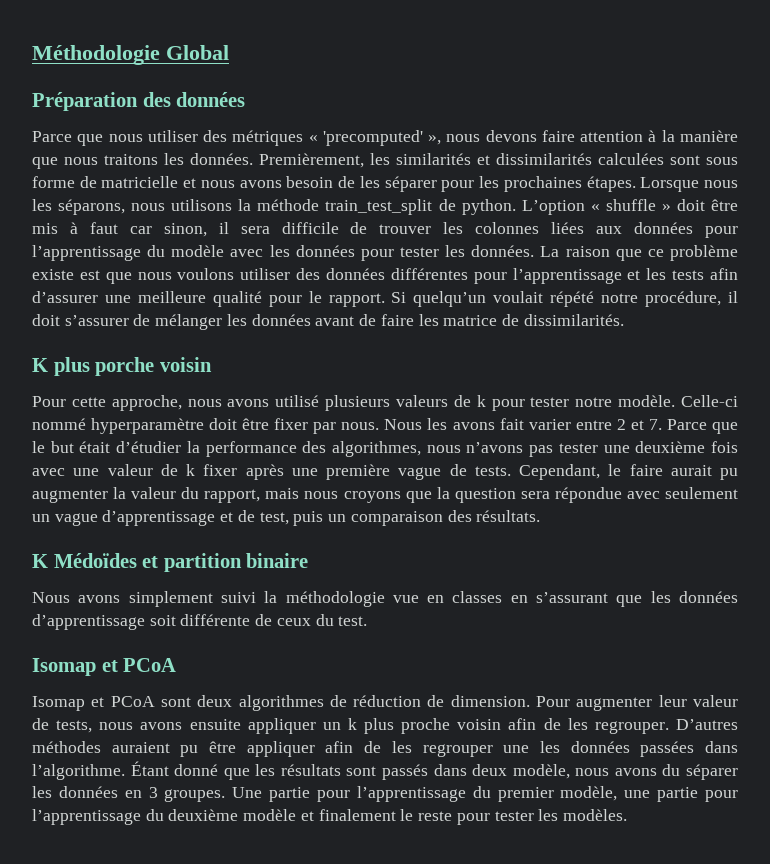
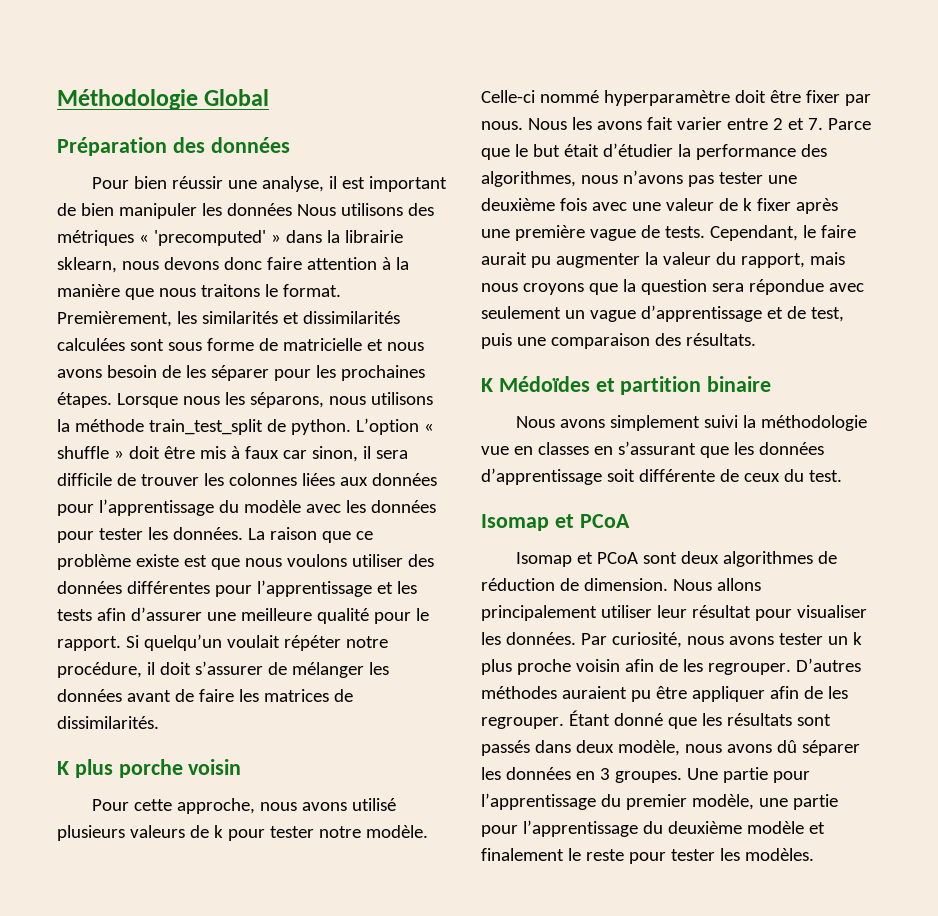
[32,130,442,146] Parce que nous utiliser des métriques « 'precomputed' », -> [91,176,447,192] [57,203,434,219] [57,230,403,246] [57,257,117,273] Pour bien réussir une analyse, il est important de bien manipuler les données Nous utilisons des métriques « 'precomputed' » dans la librairie sklearn,
(537, 136) none -> [223,257,262,270] donc
[164,153,253,165] les données. -> [264,284,341,297] le format.
[89,222,118,234] faut -> [244,446,279,459] faux
[550,291,595,307] répété -> [283,635,341,651] répéter
[443,315,498,326] matrice -> [263,689,329,702] matrices
[328,514,347,522] un -> [516,337,546,346] une
[536,695,738,711] [32,718,316,734] Pour augmenter leur valeur de tests, nous avons ensuite appliquer -> [672,578,761,591] [481,605,867,621] [481,632,823,648] Nous allons principalement utiliser leur résultat pour visualiser les données. Par curiosité, nous avons tester
[422,741,739,757] [32,764,125,780] regrouper une les données passées dans l’algorithme. -> [481,717,564,729] regrouper.
[662,764,681,776] du -> [776,740,797,753] dû

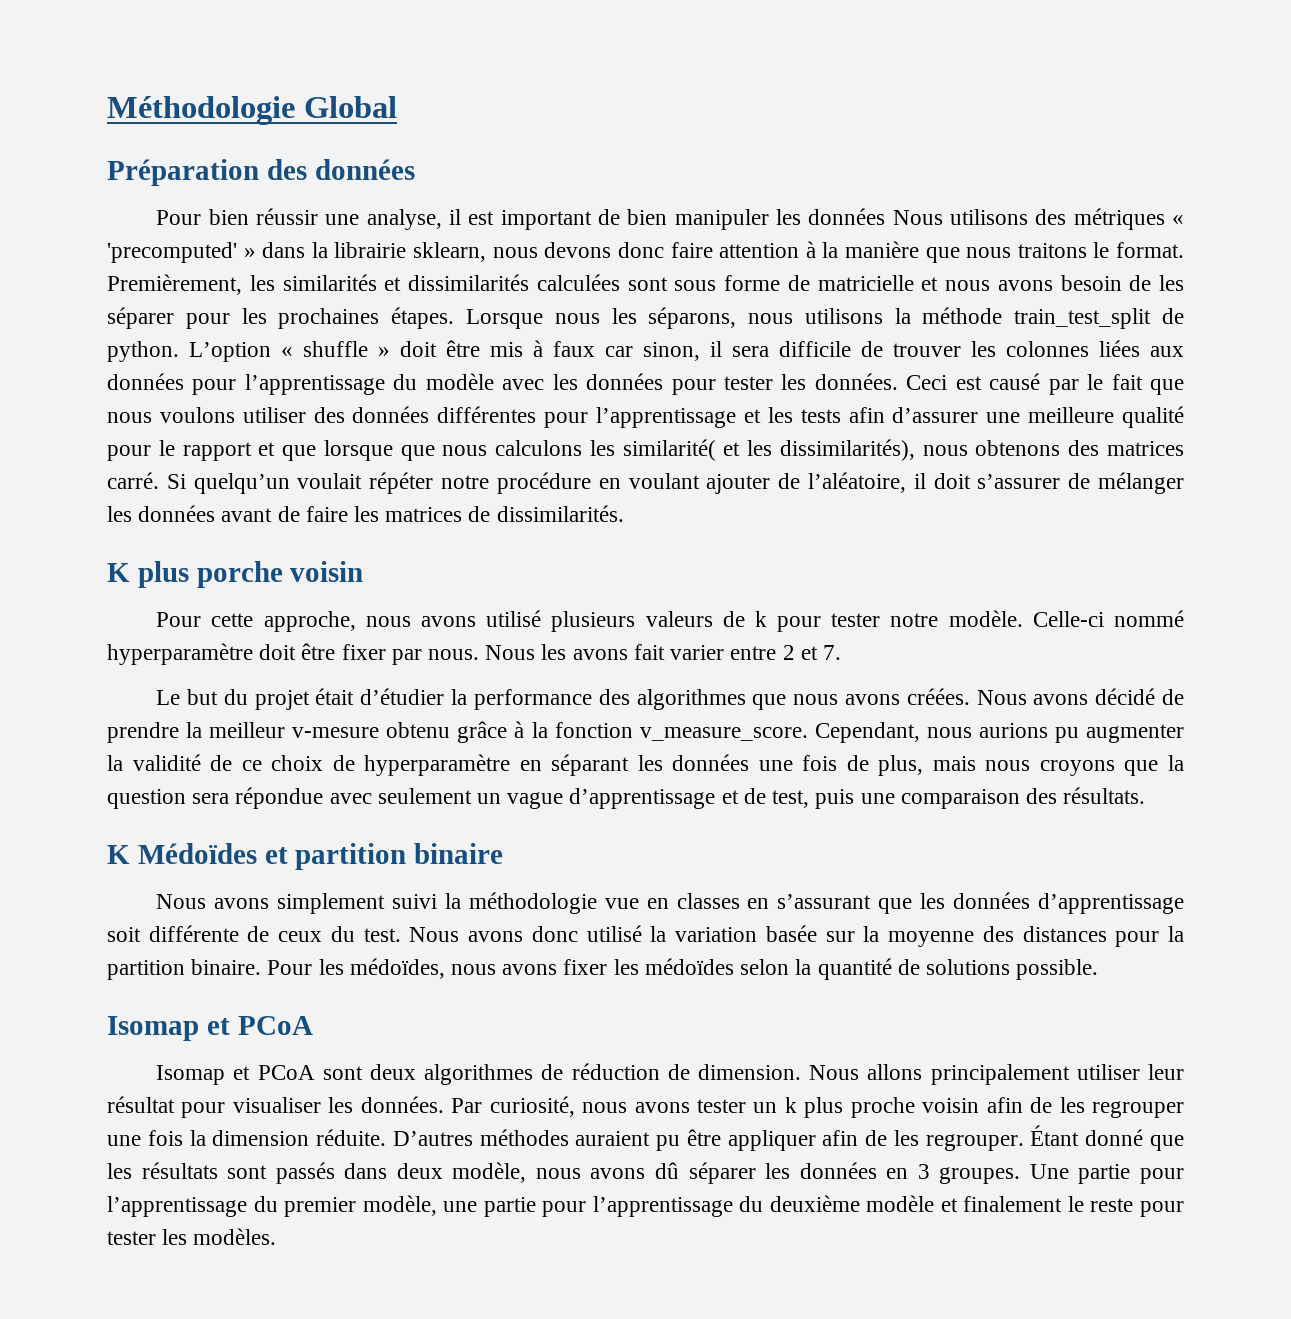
[247,527,373,543] [57,554,207,570] La raison que ce problème existe est -> [906,373,1143,395] Ceci est causé par le fait
[57,636,121,651] rapport. -> [182,439,1184,461] [107,472,159,489] rapport et que lorsque que nous calculons les similarité( et les dissimilarités), nous obtenons des matrices carré.
[57,662,142,678] procédure, -> [496,472,906,494] procédure en voulant ajouter de l’aléatoire,
[827,118,871,130] [481,144,560,160] Parce que le but -> [156,689,310,710] // Le but du projet
[481,170,797,187] [481,198,838,214] [481,225,856,241] [481,252,805,268] algorithmes, nous n’avons pas tester une deuxième fois avec une valeur de k fixer après une première vague de tests. Cependant, le faire aurait pu augmenter la valeur du rapport, -> [636,688,1184,710] [107,721,1184,743] [107,754,924,776] algorithmes que nous avons créées. Nous avons décidé de prendre la meilleur v-mesure obtenu grâce à la fonction v_measure_score. Cependant, nous aurions pu augmenter la validité de ce choix de hyperparamètre en séparant les données une fois de plus,
(842, 476) none -> [409,925,1184,947] [107,958,1099,980] Nous avons donc utilisé la variation basée sur la moyenne des distances pour la partition binaire. Pour les médoïdes, nous avons fixer les médoïdes selon la quantité de solutions possible.
[707,663,791,675] regrouper. -> [1092,1101,1185,1118] [107,1129,387,1146] regrouper une fois la dimension réduite.

